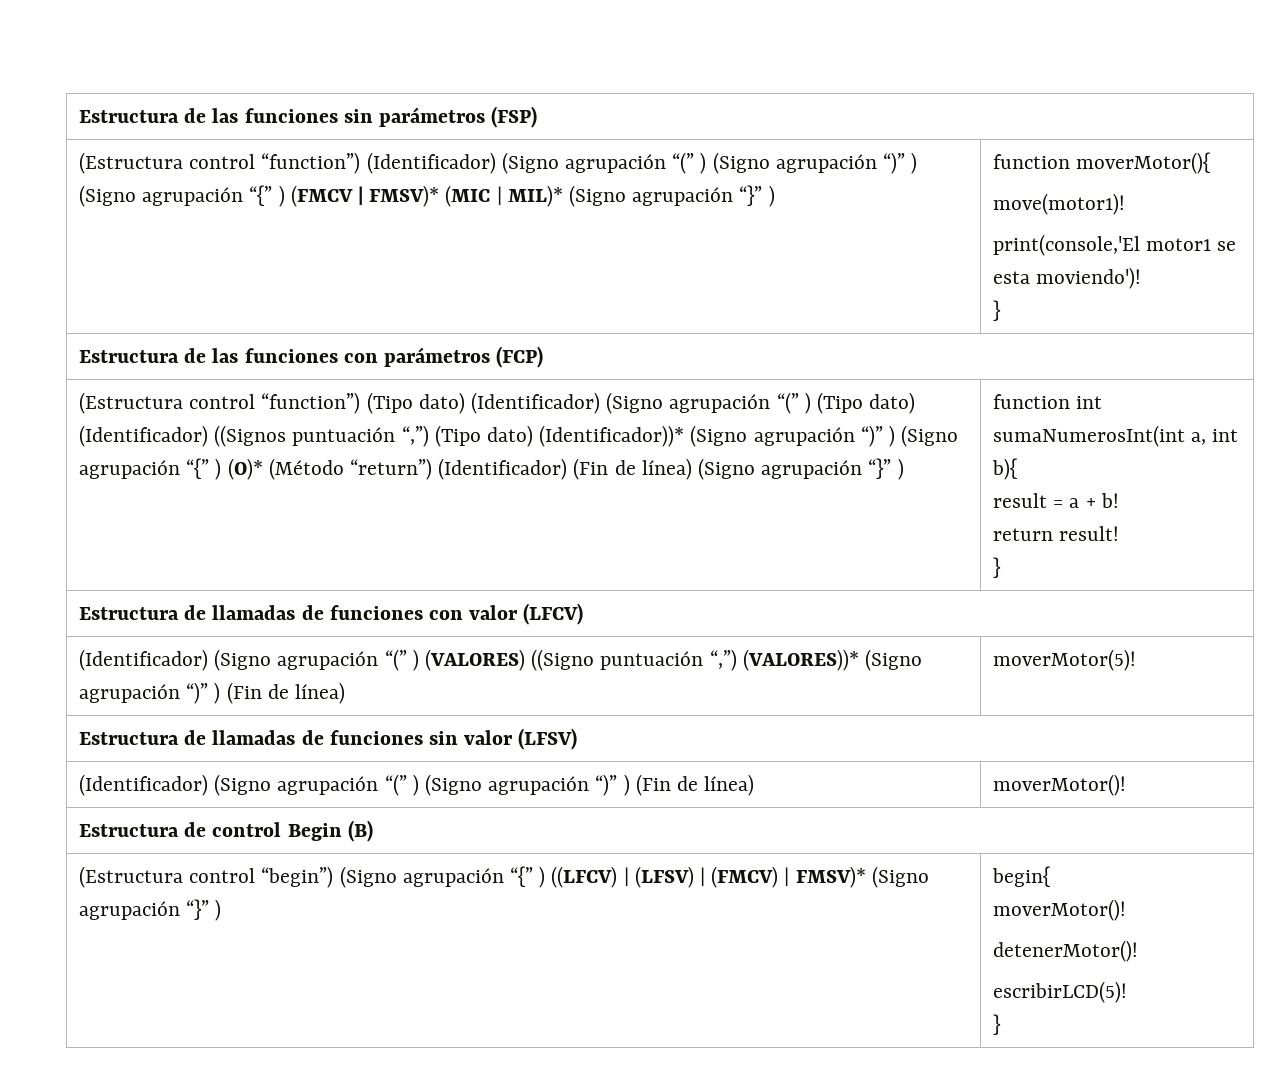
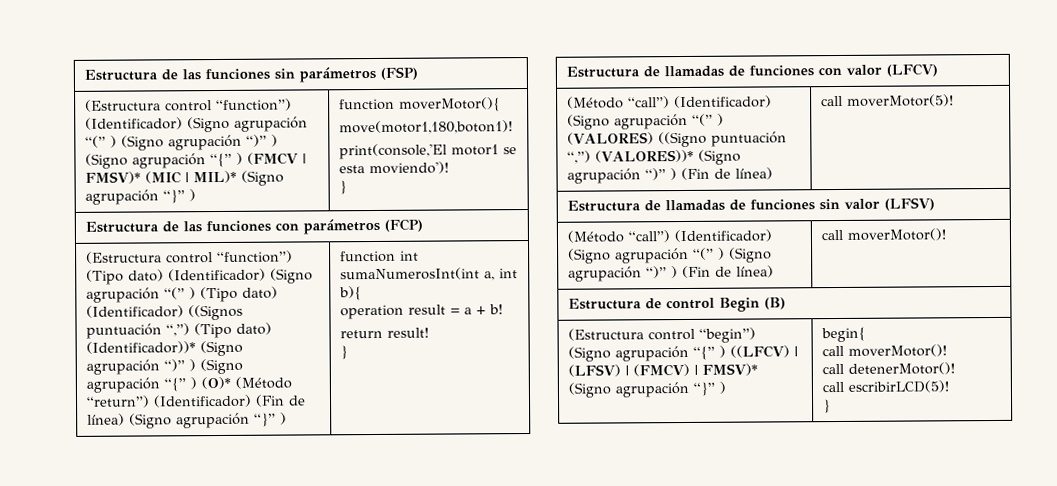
[992,193,1125,215] move(motor1)! -> [339,120,514,135] move(motor1,180,boton1)!
(1018, 469) none -> [340,304,405,320] operation
(584, 614) none -> [567,96,671,109] (Método “call”)
(346, 693) none -> [821,95,844,107] call
(578, 739) none -> [567,230,671,243] (Método “call”)
(755, 785) none -> [821,229,844,241] call
[992,899,1126,921] moverMotor()! // -> [822,344,948,357] [822,363,845,375] call moverMotor()! // call
(1138, 951) none -> [822,381,845,393] call

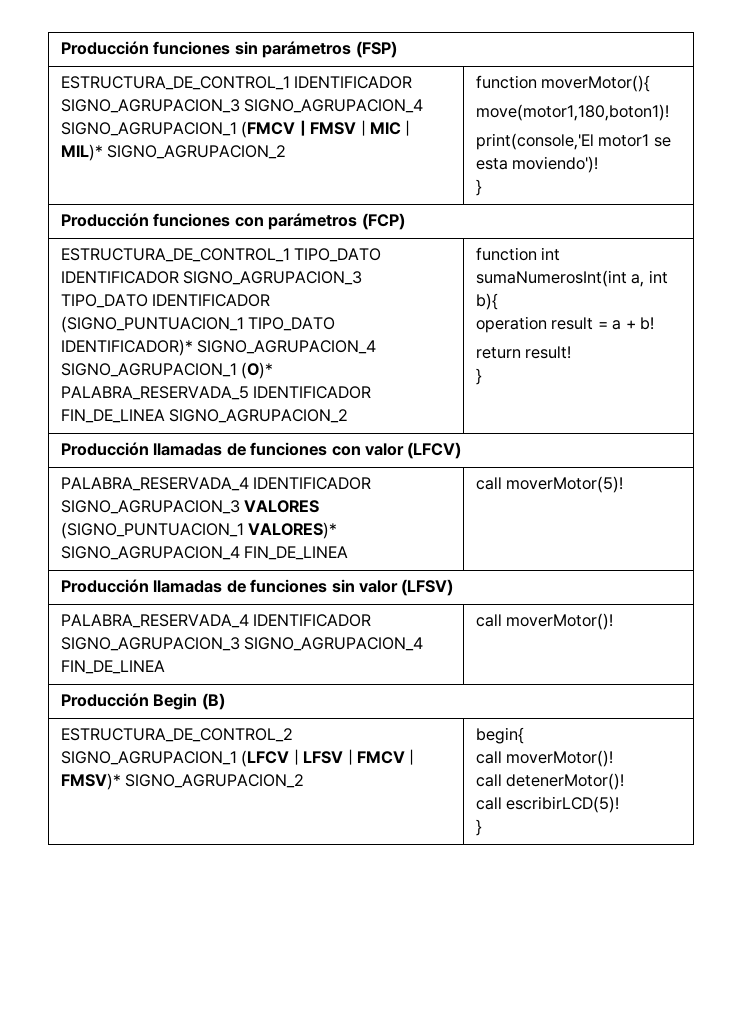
[84,69,202,81] Estructura de las -> [60,41,149,55] Producción
[85,98,293,112] [85,116,309,133] [85,134,279,151] [85,152,308,169] [85,170,285,186] [85,189,197,205] (Estructura control “function”) (Identificador) (Signo agrupación “(” ) (Signo agrupación “)” ) (Signo agrupación “{” ) (FMCV | FMSV)* (MIC | MIL)* (Signo agrupación “}” ) -> [60,76,413,90] [60,99,424,113] [60,120,411,138] [60,144,287,161] ESTRUCTURA_DE_CONTROL_1 IDENTIFICADOR SIGNO_AGRUPACION_3 SIGNO_AGRUPACION_4 SIGNO_AGRUPACION_1 (FMCV | FMSV | MIC | MIL)* SIGNO_AGRUPACION_2
[85,221,203,233] Estructura de las -> [60,213,149,227] Producción
[86,250,294,264] [86,268,314,285] [86,286,279,303] [86,304,244,321] [86,322,273,339] [86,340,244,357] [86,358,244,375] [86,376,293,393] [86,394,307,408] [87,412,288,429] (Estructura control “function”) (Tipo dato) (Identificador) (Signo agrupación “(” ) (Tipo dato) (Identificador) ((Signos puntuación “,”) (Tipo dato) (Identificador))* (Signo agrupación “)” ) (Signo agrupación “{” ) (O)* (Método “return”) (Identificador) (Fin de línea) (Signo agrupación “}” ) -> [60,248,382,262] [60,271,363,285] [60,294,271,308] [60,316,336,333] [60,339,377,356] [60,362,274,379] [60,386,372,400] [60,409,349,423] ESTRUCTURA_DE_CONTROL_1 TIPO_DATO IDENTIFICADOR SIGNO_AGRUPACION_3 TIPO_DATO IDENTIFICADOR (SIGNO_PUNTUACION_1 TIPO_DATO IDENTIFICADOR)* SIGNO_AGRUPACION_4 SIGNO_AGRUPACION_1 (O)* PALABRA_RESERVADA_5 IDENTIFICADOR FIN_DE_LINEA SIGNO_AGRUPACION_2
[566,66,661,78] Estructura de -> [60,442,149,456] Producción
[567,95,773,109] [567,113,725,130] [567,131,788,148] [567,149,742,165] [567,167,774,184] (Método “call”) (Identificador) (Signo agrupación “(” ) (VALORES) ((Signo puntuación “,”) (VALORES))* (Signo agrupación “)” ) (Fin de línea) -> [60,477,372,491] [60,500,320,514] [60,522,338,539] [60,546,349,560] PALABRA_RESERVADA_4 IDENTIFICADOR SIGNO_AGRUPACION_3 VALORES (SIGNO_PUNTUACION_1 VALORES)* SIGNO_AGRUPACION_4 FIN_DE_LINEA
[567,200,662,212] Estructura de -> [60,579,149,593] Producción
[567,229,773,243] [568,247,773,264] [568,265,775,282] [821,228,947,241] [568,297,716,310] (Método “call”) (Identificador) (Signo agrupación “(” ) (Signo agrupación “)” ) (Fin de línea) | call moverMotor()! // Estructura de control -> [60,614,372,628] [60,637,424,651] [60,660,165,674] [475,613,614,630] [60,693,149,707] PALABRA_RESERVADA_4 IDENTIFICADOR SIGNO_AGRUPACION_3 SIGNO_AGRUPACION_4 FIN_DE_LINEA | call moverMotor()! // Producción
[568,327,757,343] [568,345,799,362] [568,363,759,377] [568,381,727,398] (Estructura control “begin”) (Signo agrupación “{” ) ((LFCV) | (LFSV) | (FMCV) | FMSV)* (Signo agrupación “}” ) -> [60,728,293,742] [60,749,415,767] [60,773,305,790] ESTRUCTURA_DE_CONTROL_2 SIGNO_AGRUPACION_1 (LFCV | LFSV | FMCV | FMSV)* SIGNO_AGRUPACION_2

